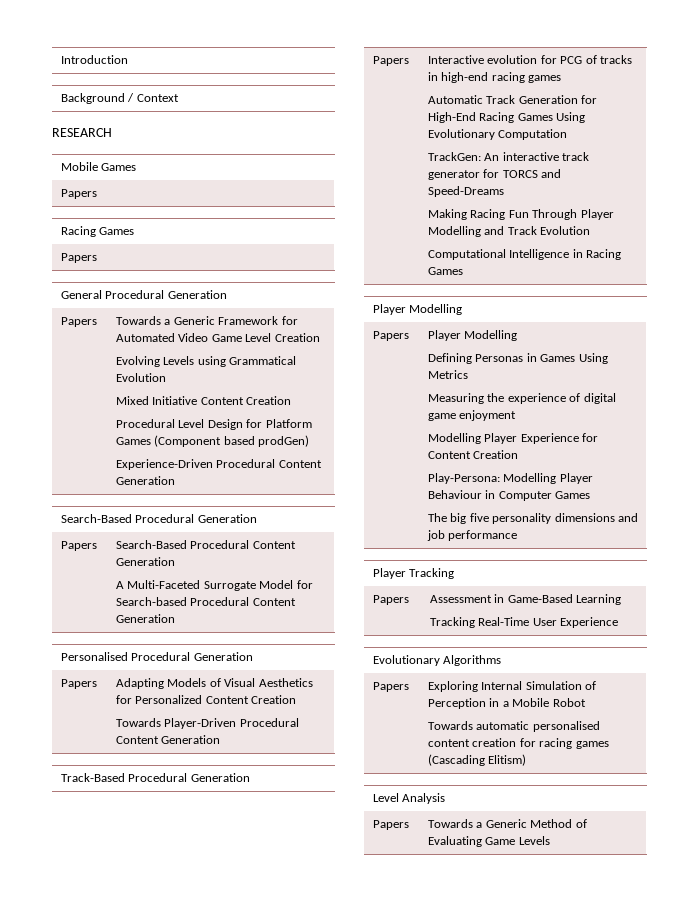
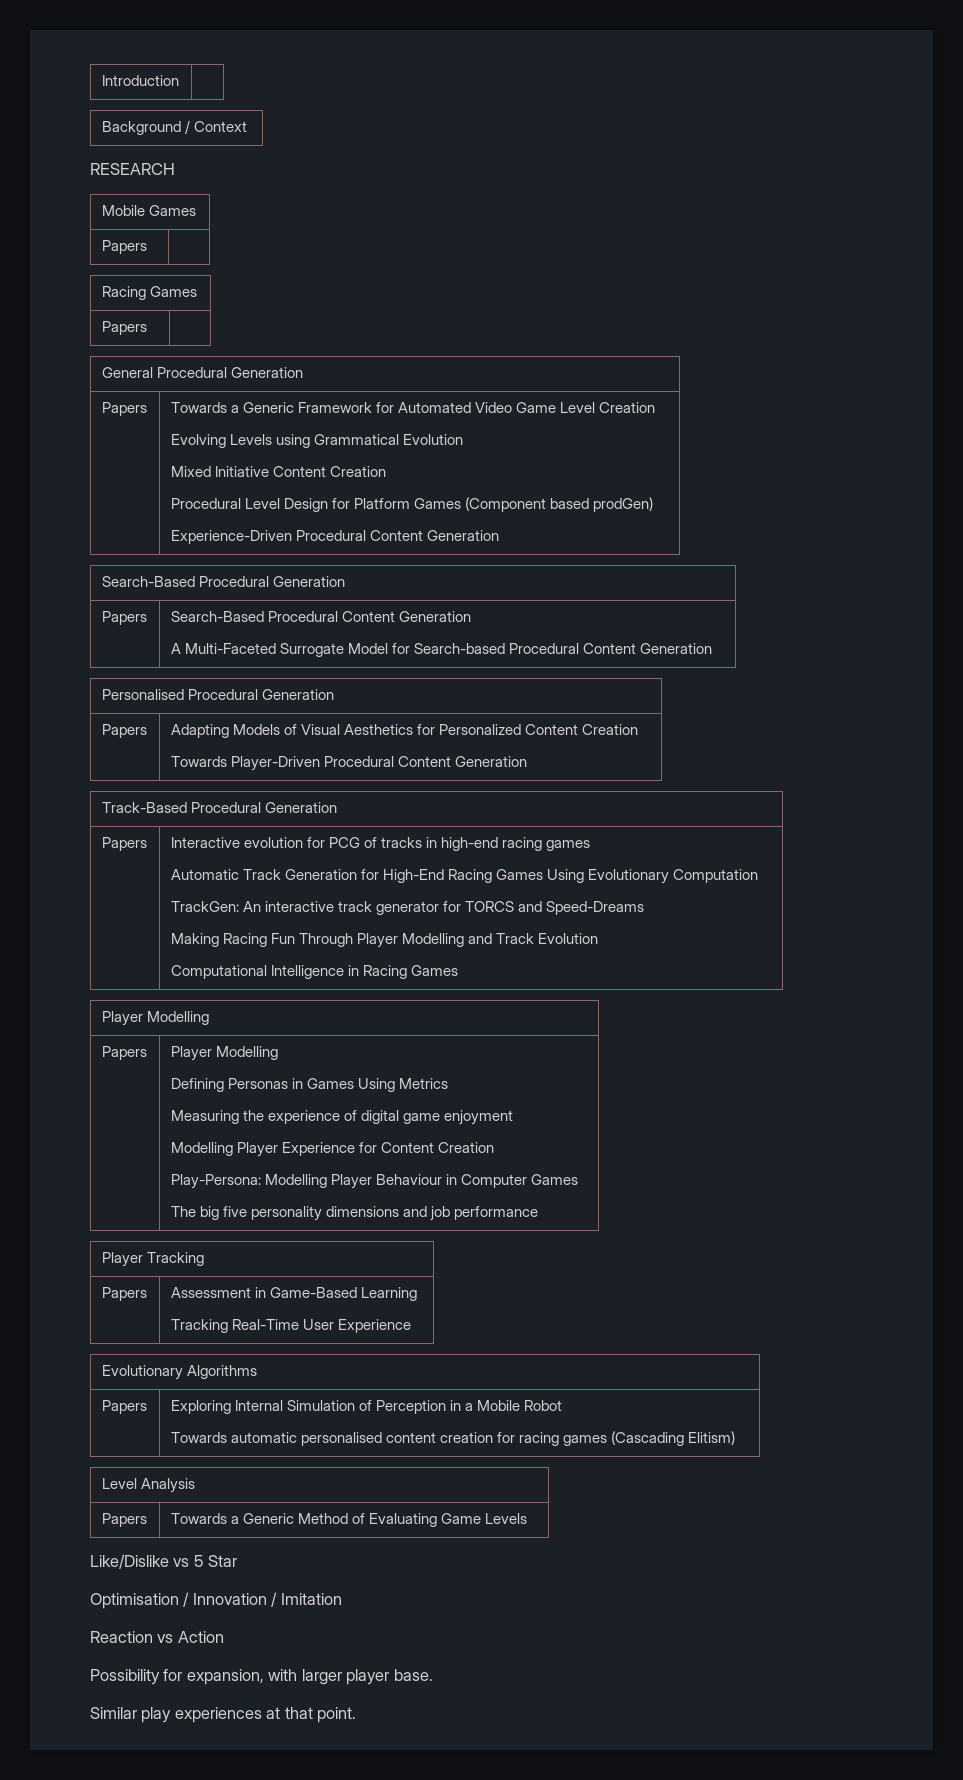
(550, 840) none -> [90,1554,238,1569] [90,1592,342,1609] [90,1631,224,1643] [90,1669,433,1685] [90,1707,357,1723] // Like/Dislike vs 5 Star // Optimisation / Innovation / Imitation // Reaction vs Action // Possibility for expansion, with larger player base. // Similar play experiences at that point.

